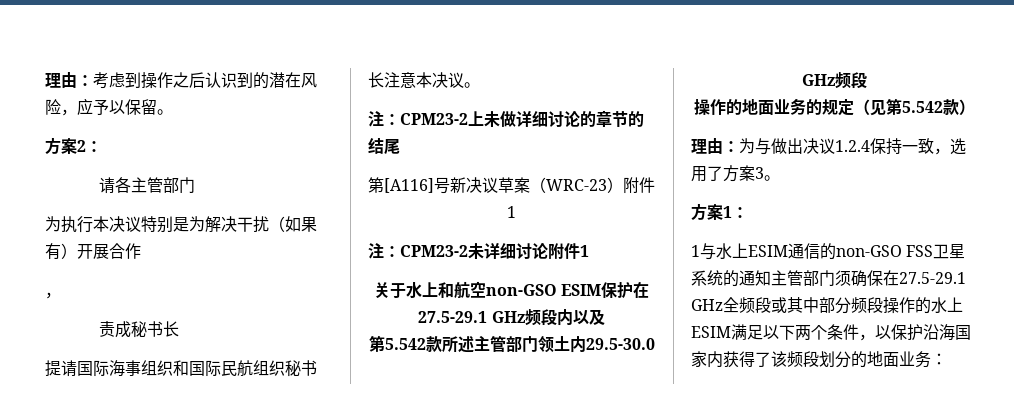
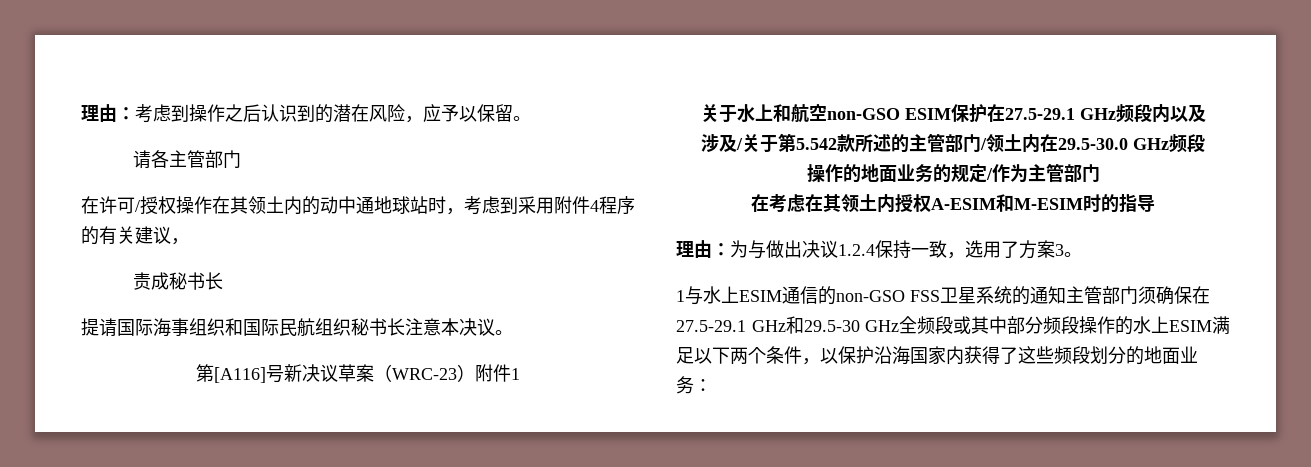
[45,137,102,155] // 方案2： -> (531, 118) none
[45,216,317,233] [45,243,141,260] 为执行本决议特别是为解决干扰（如果有）开展合作 // -> [81,196,635,215] [81,226,171,245] 在许可/授权操作在其领土内的动中通地球站时，考虑到采用附件4程序的有关建议
[368,110,644,128] [368,138,400,154] // 注：CPM23-2上未做详细讨论的章节的结尾 -> (513, 332) none
[368,242,589,260] // 注：CPM23-2未详细讨论附件1 -> (520, 374) none
(605, 317) none -> [701,134,778,153] 涉及/关于
[473,335,586,353] 主管部门领土内 -> [891,133,1058,153] 的主管部门/领土内在
[854,98,975,116] （见第5.542款） -> [985,163,1100,183] [751,193,1155,213] /作为主管部门 // 在考虑在其领土内授权A-ESIM和M-ESIM时的指导
[691,203,748,221] // 方案1： -> (1082, 254) none
(723, 305) none -> [785,316,899,334] 和29.5-30 GHz
[771,351,787,367] 该 -> [1018,346,1054,364] 这些

